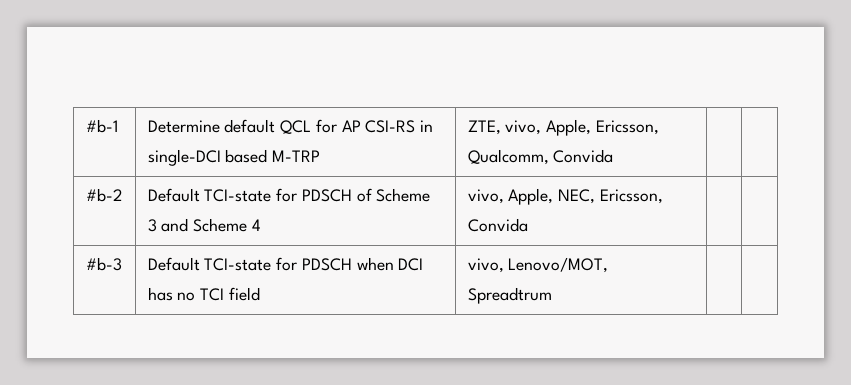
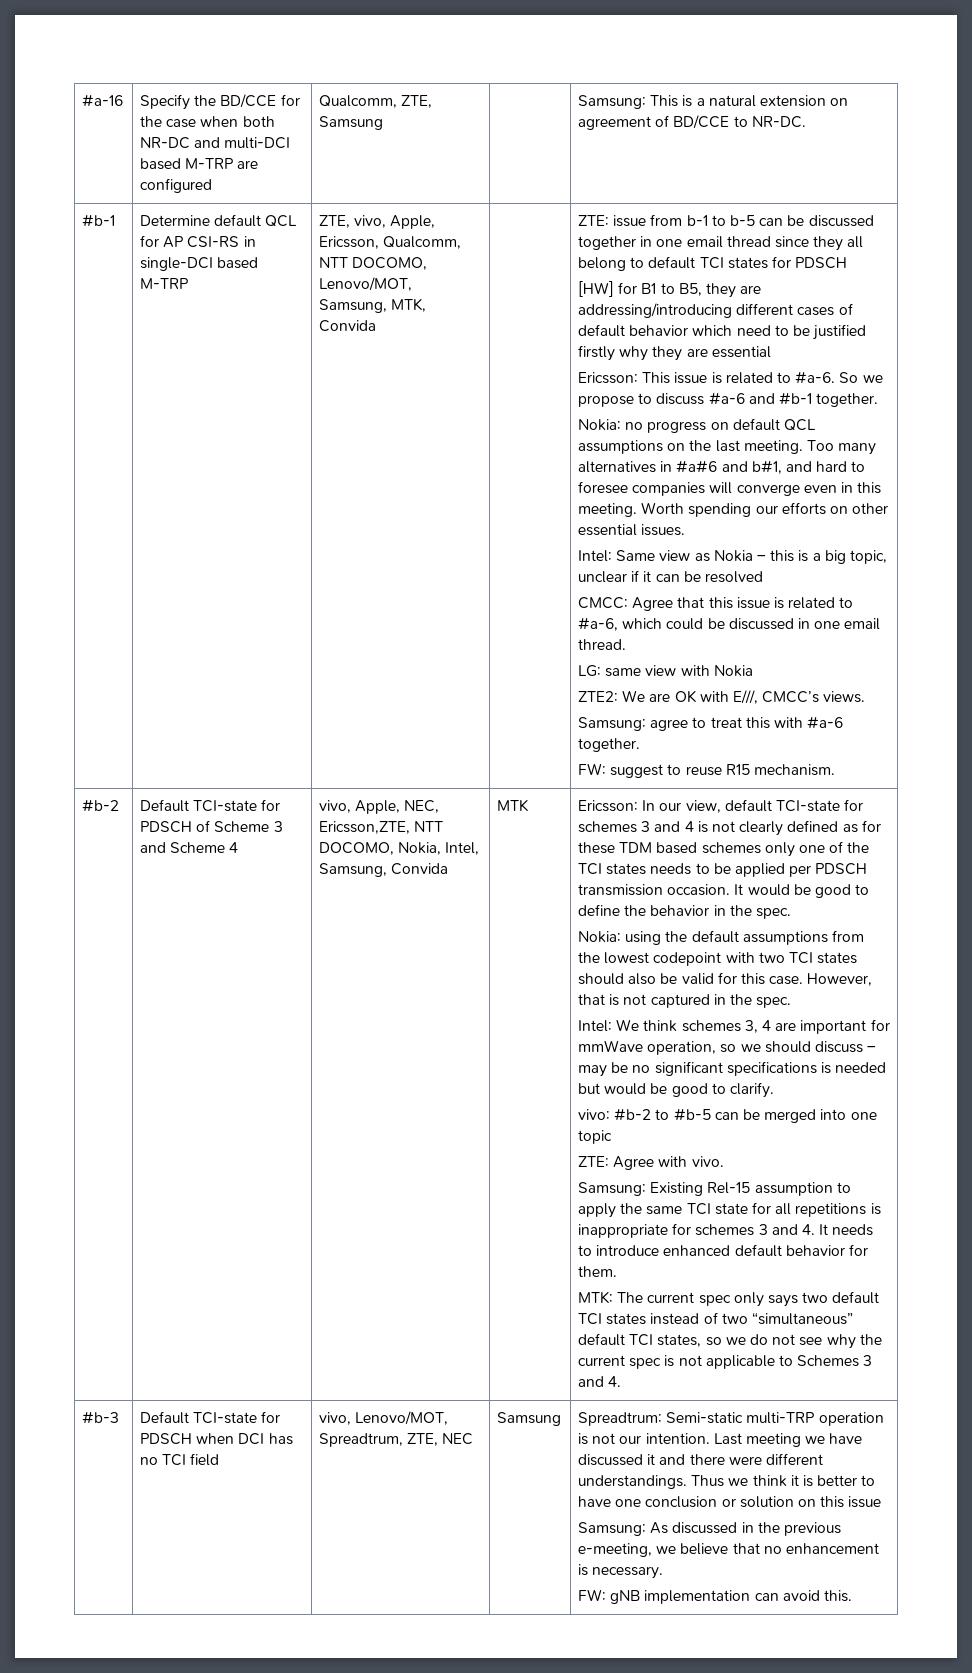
(85, 126) none -> [82,94,124,107] [140,94,300,110] [140,116,275,128] [140,137,291,149] [140,158,259,170] [140,178,213,193] [319,95,433,108] [319,116,384,130] [578,95,849,109] [578,115,806,130] #a-16 | Specify the BD/CCE for the case when both NR-DC and multi-DCI based M-TRP are configured | Qualcomm, ZTE, Samsung | | Samsung: This is a natural extension on agreement of BD/CCE to NR-DC. //
[553,149,614,163] Convida | | -> [319,257,428,270] [319,277,413,291] [319,298,427,313] [319,320,377,332] [578,214,874,227] [578,236,864,251] [578,256,848,271] [578,281,762,298] [578,303,853,318] [578,324,867,340] [578,345,771,361] [578,371,883,384] [578,392,879,407] [578,418,816,433] [578,440,877,455] [578,460,866,474] [578,481,882,496] [578,502,889,517] [578,524,686,536] [578,550,887,564] [578,570,763,583] [578,597,854,611] [578,617,881,631] [578,639,627,650] [578,665,753,677] [578,690,866,704] [578,716,844,731] [578,738,641,752] [578,763,835,778] NTT DOCOMO, Lenovo/MOT, Samsung, MTK, Convida | | ZTE: issue from b-1 to b-5 can be discussed together in one email thread since they all belong to default TCI states for PDSCH // [HW] for B1 to B5, they are addressing/introducing different cases of default behavior which need to be justified firstly why they are essential // Ericsson: This issue is related to #a-6. So we propose to discuss #a-6 and #b-1 together. // Nokia: no progress on default QCL assumptions on the last meeting. Too many alternatives in #a#6 and b#1, and hard to foresee companies will converge even in this meeting. Worth spending our efforts on other essential issues. // Intel: Same view as Nokia – this is a big topic, unclear if it can be resolved // CMCC: Agree that this issue is related to #a-6, which could be discussed in one email thread. // LG: same view with Nokia // ZTE2: We are OK with E///, CMCC’s views. // Samsung: agree to treat this with #a-6 together. // FW: suggest to reuse R15 mechanism.
[599,189,663,204] [467,218,528,232] Ericsson, Convida | | -> [319,821,444,834] [319,842,480,855] [319,863,449,877] [497,799,530,812] [578,799,864,813] [578,820,881,836] [578,841,870,857] [578,863,868,877] [578,884,870,898] [578,904,791,919] [578,930,864,945] [578,952,858,966] [578,972,873,986] [578,994,792,1008] [578,1019,890,1034] [578,1040,877,1055] [578,1061,887,1077] [578,1082,774,1098] [578,1108,877,1123] [578,1130,613,1144] [578,1156,724,1170] [578,1182,851,1196] [578,1202,881,1218] [578,1223,874,1238] [578,1244,868,1257] [578,1266,618,1277] [578,1291,880,1307] [578,1312,853,1325] [578,1333,882,1349] [578,1355,873,1369] [578,1376,622,1387] Ericsson,ZTE, NTT DOCOMO, Nokia, Intel, Samsung, Convida | MTK | Ericsson: In our view, default TCI-state for schemes 3 and 4 is not clearly defined as for these TDM based schemes only one of the TCI states needs to be applied per PDSCH transmission occasion. It would be good to define the behavior in the spec. // Nokia: using the default assumptions from the lowest codepoint with two TCI states should also be valid for this case. However, that is not captured in the spec. // Intel: We think schemes 3, 4 are important for mmWave operation, so we should discuss – may be no significant specifications is needed but would be good to clarify. // vivo: #b-2 to #b-5 can be merged into one topic // ZTE: Agree with vivo. // Samsung: Existing Rel-15 assumption to apply the same TCI state for all repetitions is inappropriate for schemes 3 and 4. It needs to introduce enhanced default behavior for them. // MTK: The current spec only says two default TCI states instead of two “simultaneous” default TCI states, so we do not see why the current spec is not applicable to Schemes 3 and 4.
[467,287,552,304] Spreadtrum | | -> [319,1433,474,1447] [497,1412,562,1426] [578,1412,884,1426] [578,1433,863,1447] [578,1453,823,1466] [578,1475,876,1489] [578,1496,882,1508] [578,1522,841,1536] [578,1543,879,1557] [578,1564,664,1579] [578,1589,852,1604] Spreadtrum, ZTE, NEC | Samsung | Spreadtrum: Semi-static multi-TRP operation is not our intention. Last meeting we have discussed it and there were different understandings. Thus we think it is better to have one conclusion or solution on this issue // Samsung: As discussed in the previous e-meeting, we believe that no enhancement is necessary. // FW: gNB implementation can avoid this.

